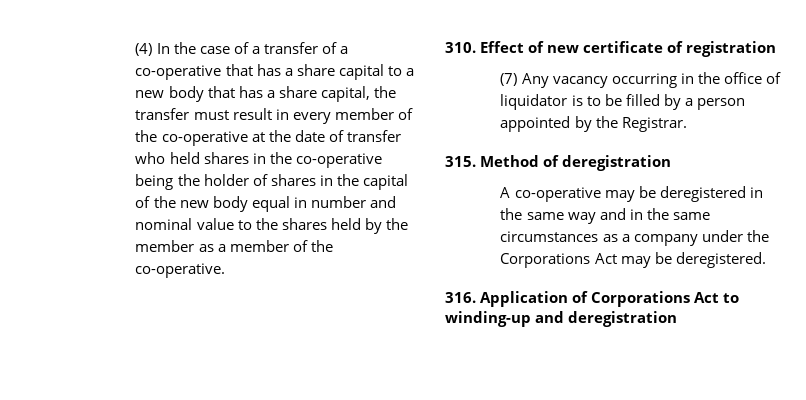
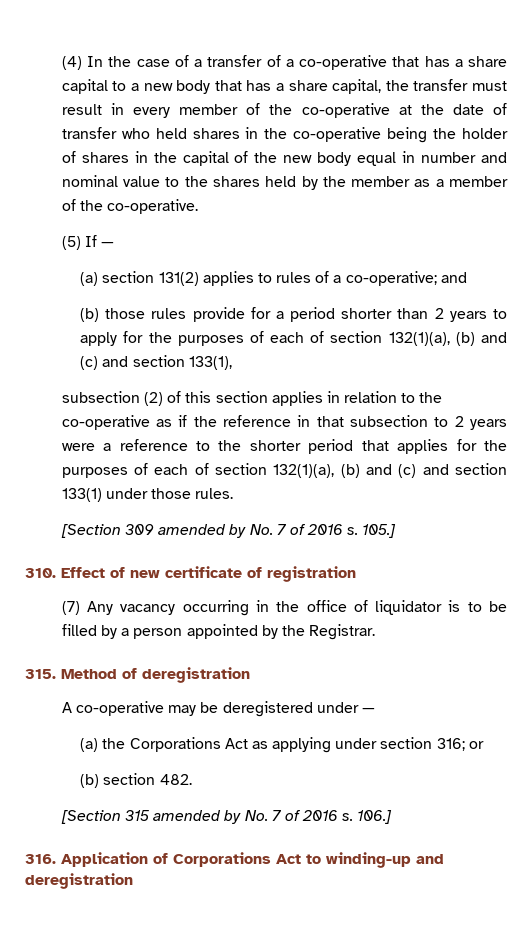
(226, 270) none -> [61,235,115,250] [80,271,467,286] [80,307,507,322] [80,331,507,346] [80,355,232,370] [61,391,443,406] [61,415,507,430] [61,439,508,454] [61,463,507,478] [61,488,234,502] [60,524,397,538] // (5) If — // (a) section 131(2) applies to rules of a co-operative; and // (b) those rules provide for a period shorter than 2 years to apply for the purposes of each of section 132(1)(a), (b) and (c) and section 133(1), // subsection (2) of this section applies in relation to the co-operative as if the reference in that subsection to 2 years were a reference to the shorter period that applies for the purposes of each of section 132(1)(a), (b) and (c) and section 133(1) under those rules. // [Section 309 amended by No. 7 of 2016 s. 105.]
[749,187,763,198] [500,208,710,224] [500,230,769,246] [500,252,766,268] in the same way and in the same circumstances as a company under the Corporations Act may be deregistered. -> [316,702,375,713] [80,737,484,753] [80,773,192,788] [60,810,393,824] under — // (a) the Corporations Act as applying under section 316; or // (b) section 482. // [Section 315 amended by No. 7 of 2016 s. 106.]

